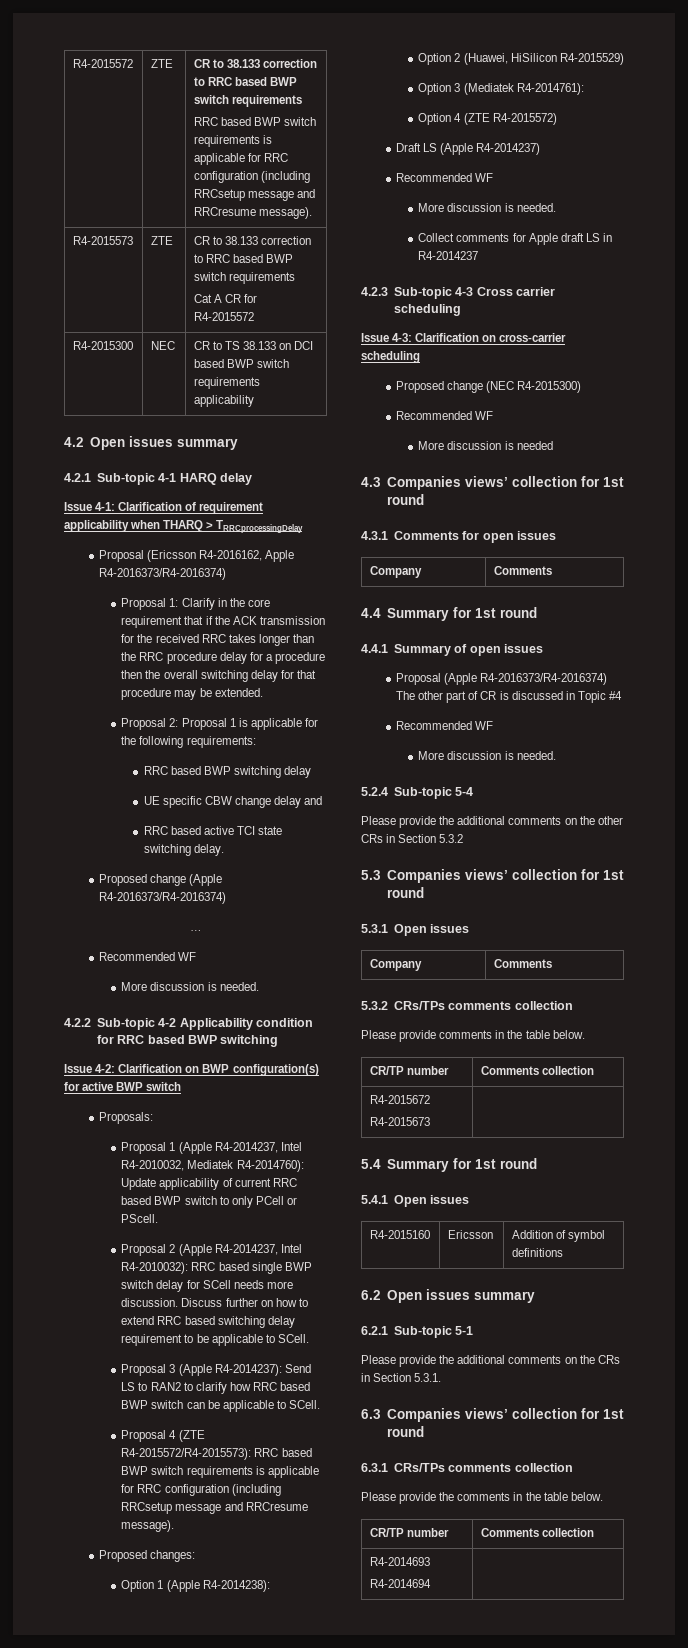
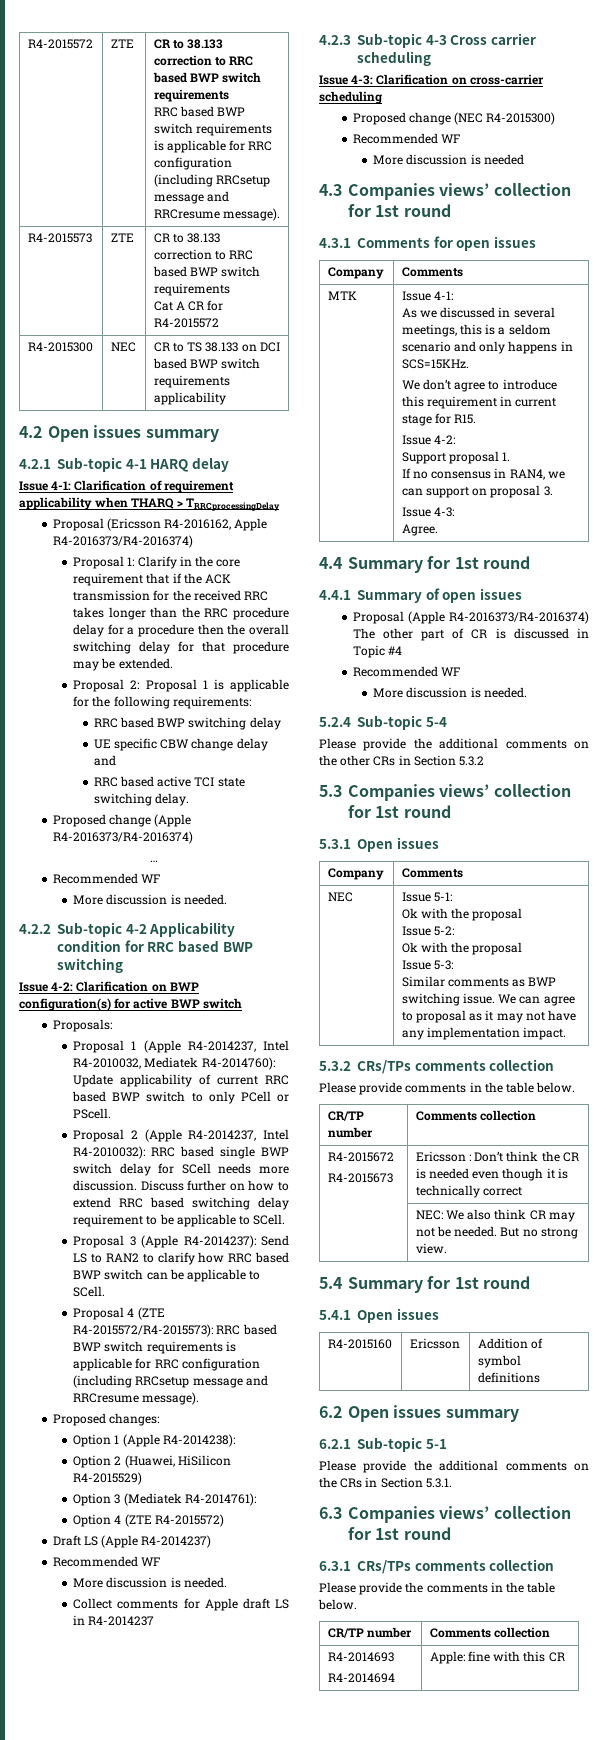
(552, 570) none -> [327,291,357,300] [401,291,453,301] [401,307,555,318] [401,324,551,337] [401,341,573,354] [401,359,469,369] [401,379,557,392] [401,396,557,409] [401,413,477,426] [401,435,455,445] [401,451,511,464] [401,468,565,480] [401,485,553,498] [401,507,454,517] [401,524,438,536] // MTK | Issue 4-1: // As we discussed in several meetings, this is a seldom scenario and only happens in SCS=15KHz. // We don’t agree to introduce this requirement in current stage for R15. // Issue 4-2: // Support proposal 1. // If no consensus in RAN4, we can support on proposal 3. // Issue 4-3: // Agree.
(552, 963) none -> [327,892,353,902] [401,892,452,902] [401,908,523,921] [401,926,454,936] [401,942,523,955] [401,960,453,970] [401,976,557,987] [401,993,575,1006] [401,1010,577,1023] [401,1027,567,1040] // NEC | Issue 5-1: // Ok with the proposal // Issue 5-2: // Ok with the proposal // Issue 5-3: // Similar comments as BWP switching issue. We can agree to proposal as it may not have any implementation impact.
(430, 1121) none -> [415,1151,579,1162] [415,1168,568,1181] [415,1185,522,1198] [415,1209,575,1222] [415,1226,578,1239] [415,1243,447,1254] Ericsson : Don’t think the CR is needed even though it is technically correct // | NEC: We also think CR may not be needed. But no strong view.
(431, 1583) none -> [429,1651,565,1664] Apple: fine with this CR

